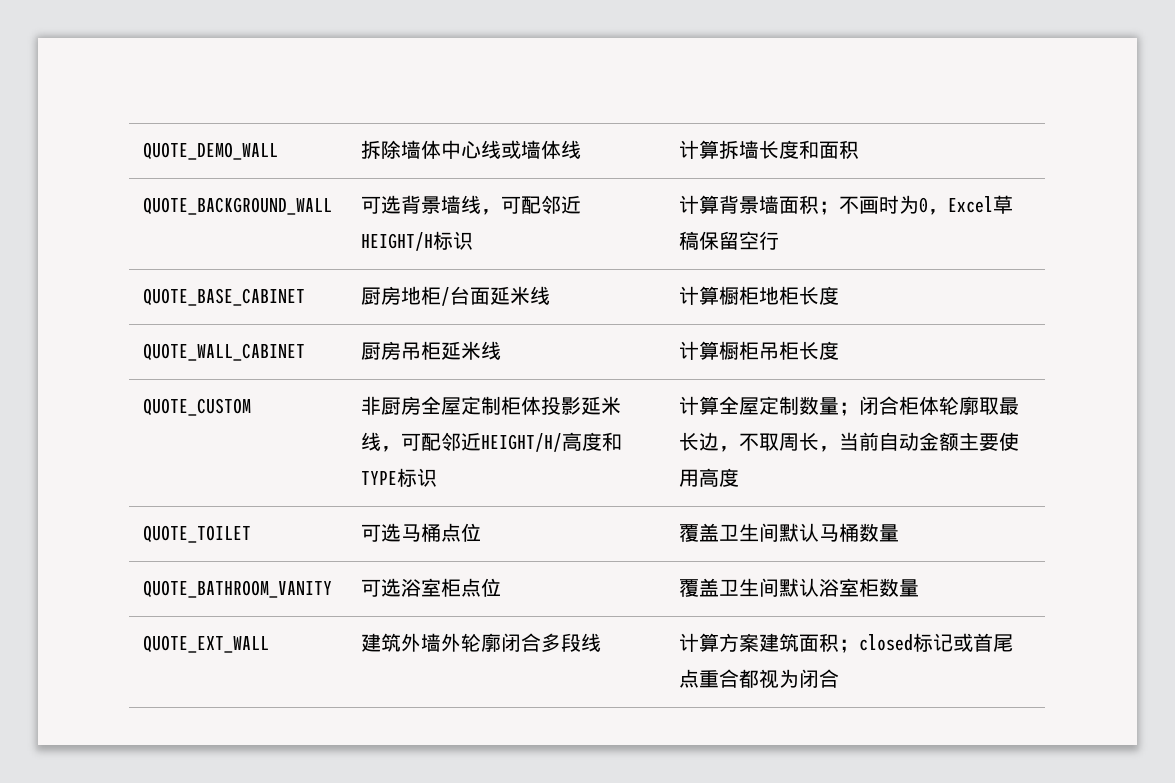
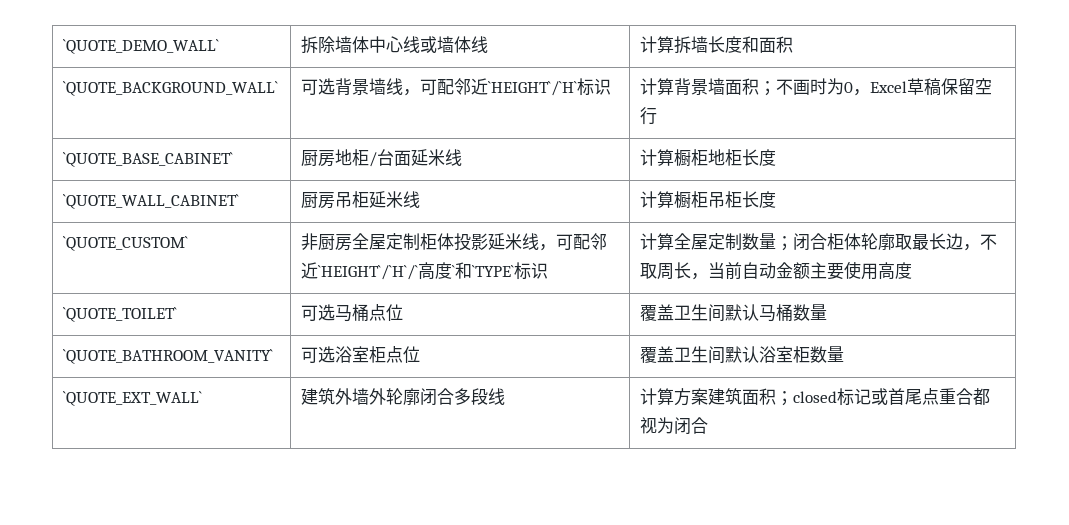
[143,142,279,160] QUOTE_DEMO_WALL -> [63,39,220,54] `QUOTE_DEMO_WALL`
[143,197,333,215] QUOTE_BACKGROUND_WALL -> [63,81,279,96] `QUOTE_BACKGROUND_WALL`
[361,232,434,251] HEIGHT/H -> [488,81,578,96] `HEIGHT`/`H`
[143,288,306,306] QUOTE_BASE_CABINET -> [63,152,234,167] `QUOTE_BASE_CABINET`
[143,343,306,361] QUOTE_WALL_CABINET -> [63,194,240,209] `QUOTE_WALL_CABINET`
[143,398,252,416] QUOTE_CUSTOM -> [63,236,189,251] `QUOTE_CUSTOM`
[481,432,623,452] [361,471,398,485] HEIGHT/H/高度和TYPE -> [318,262,515,280] `HEIGHT`/`H`/`高度`和`TYPE`
[143,525,252,543] QUOTE_TOILET -> [63,307,178,322] `QUOTE_TOILET`
[143,580,333,598] QUOTE_BATHROOM_VANITY -> [63,349,274,364] `QUOTE_BATHROOM_VANITY`
[143,635,270,653] QUOTE_EXT_WALL -> [63,391,203,406] `QUOTE_EXT_WALL`

